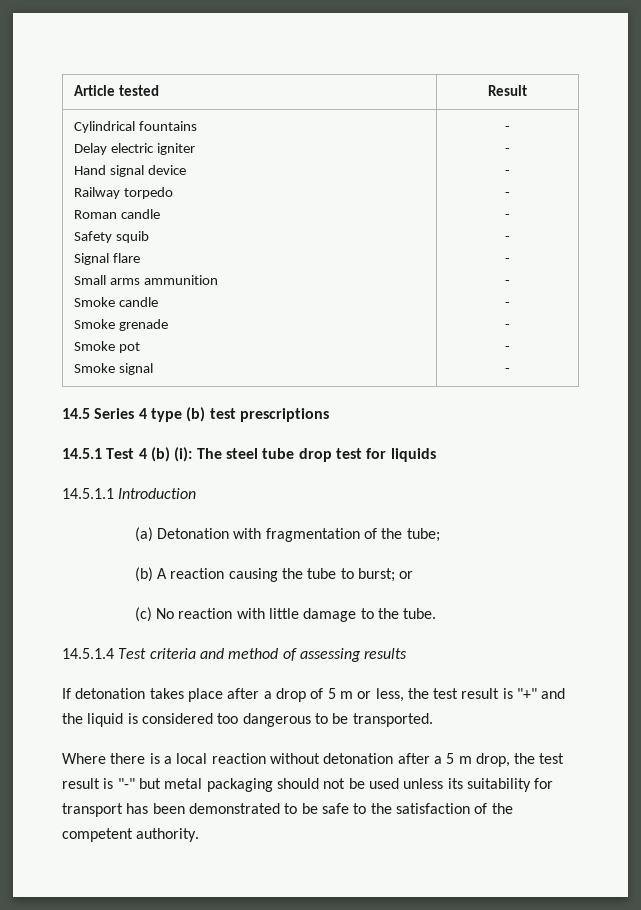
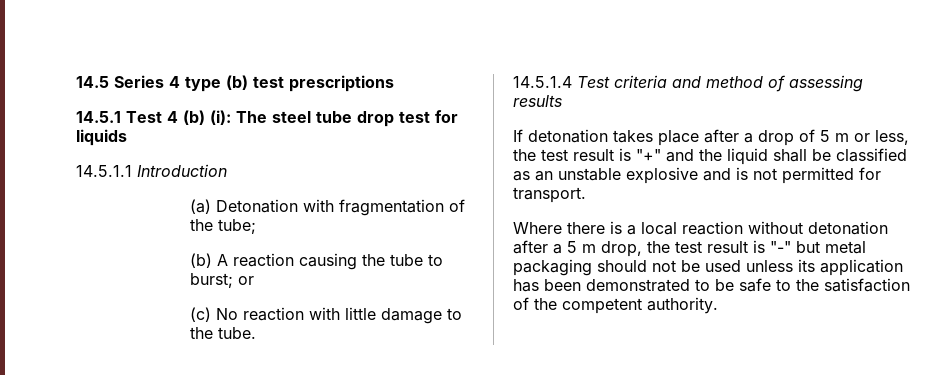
[74,85,160,96] [488,85,527,96] [74,121,198,133] [74,143,196,155] [74,165,187,177] [74,187,174,199] [74,209,161,219] [74,231,150,243] [74,253,141,265] [74,275,219,285] [74,297,159,307] [74,319,169,331] [74,341,141,353] [74,363,154,375] [505,126,510,131] [505,148,510,153] [505,170,510,175] [505,192,510,197] [505,214,510,219] [505,236,510,241] [505,258,510,263] [505,280,510,285] [505,302,510,307] [505,324,510,329] [505,346,510,351] [505,368,510,373] Article tested | Result // Cylindrical fountains // Delay electric igniter // Hand signal device // Railway torpedo // Roman candle // Safety squib // Signal flare // Small arms ammunition // Smoke candle // Smoke grenade // Smoke pot // Smoke signal | - // - // - // - // - // - // - // - // - // - // - // - // -> (76, 82) none
[127,713,433,727] is considered too dangerous to be transported. -> [773,148,907,162] [513,167,881,184] [513,187,586,203] shall be classified as an unstable explosive and is not permitted for transport.
[466,778,554,792] [62,803,123,817] suitability for transport -> [820,259,903,276] application

